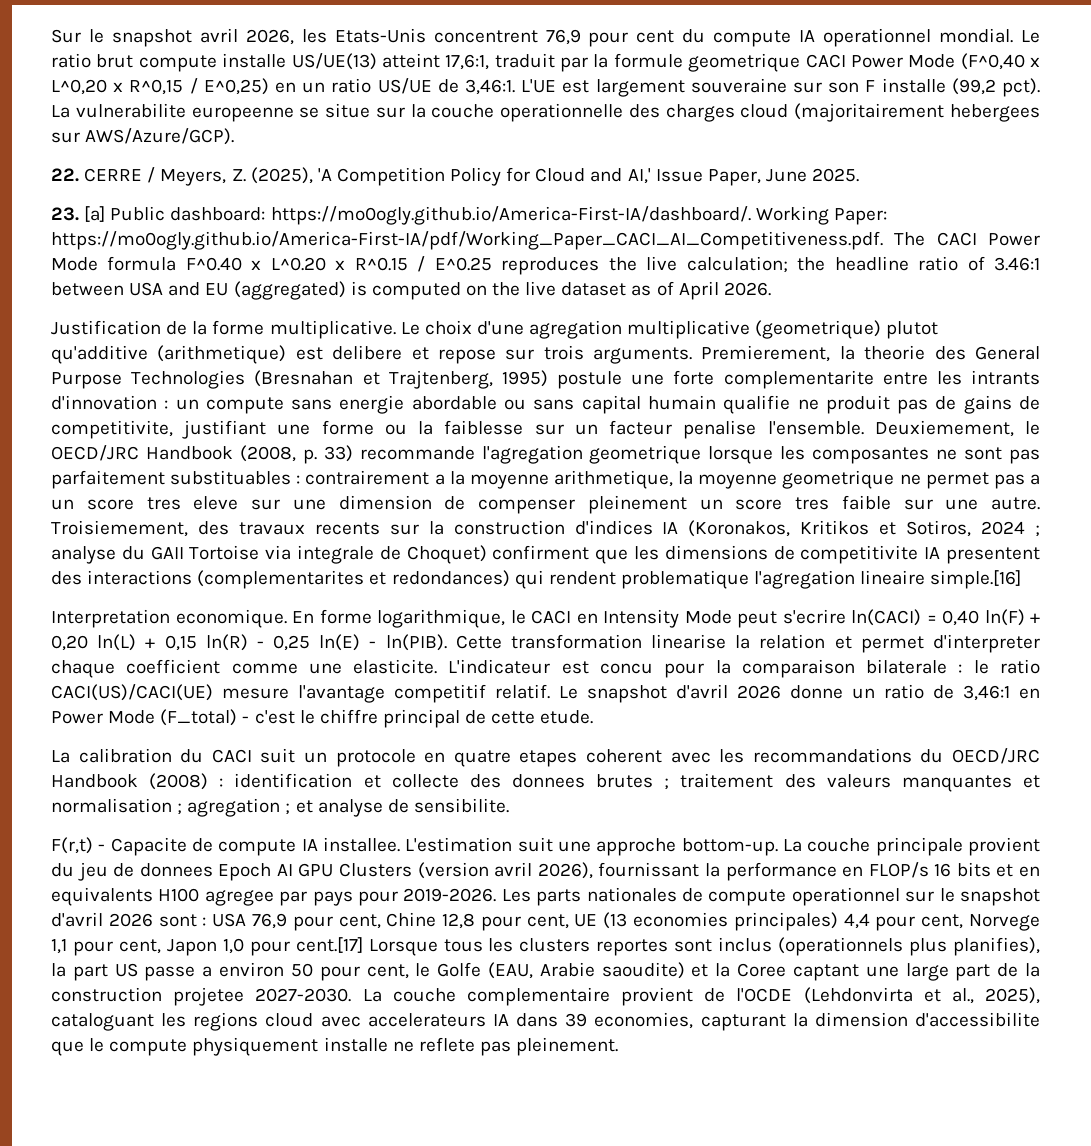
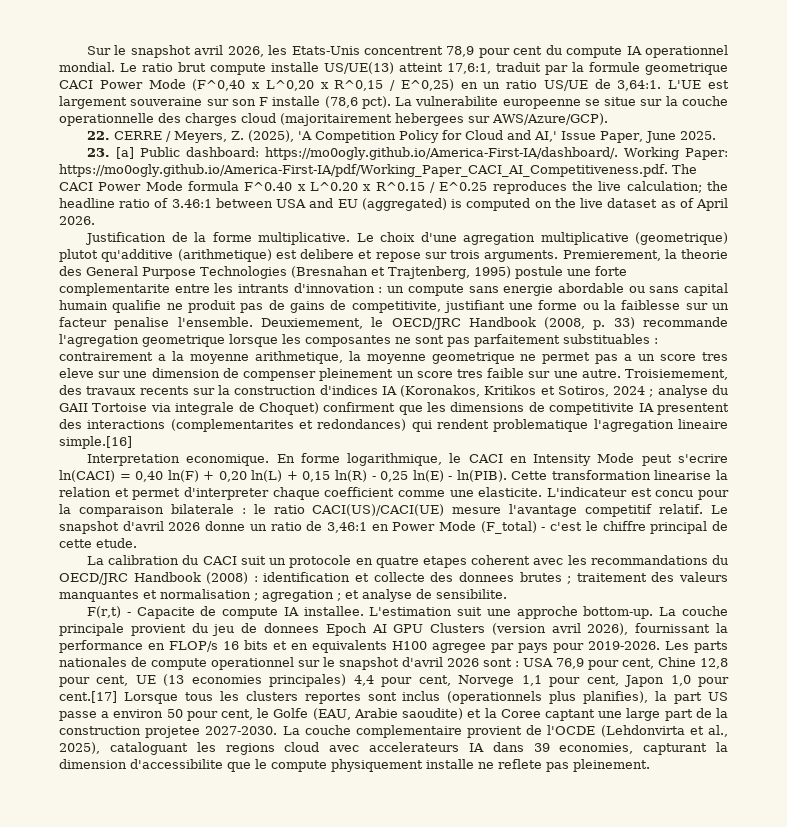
[545,29,581,45] 76,9 -> [446,46,475,57] 78,9
[464,79,515,95] 3,46:1. -> [617,80,662,91] 3,64:1.
[951,78,996,95] (99,2 -> [324,96,358,108] (78,6

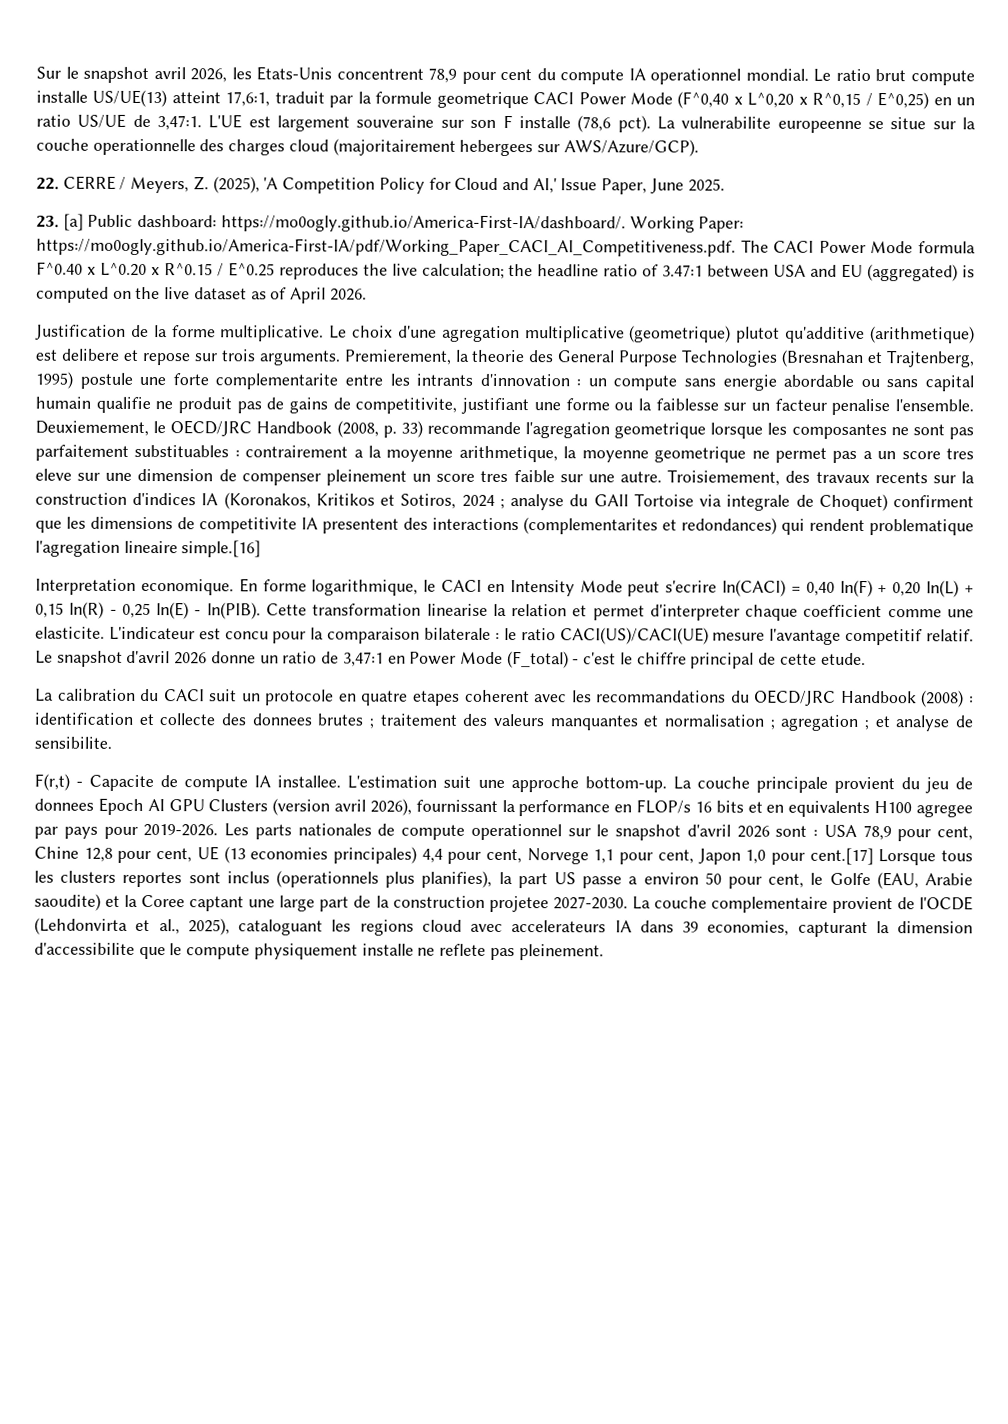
[617,80,662,91] 3,64:1. -> [157,115,203,131] 3,47:1.
[171,199,212,208] 3.46:1 -> [662,264,704,277] 3.47:1
[326,522,367,533] 3,46:1 -> [342,651,384,667] 3,47:1
[556,658,584,669] 76,9 -> [862,825,892,841] 78,9

